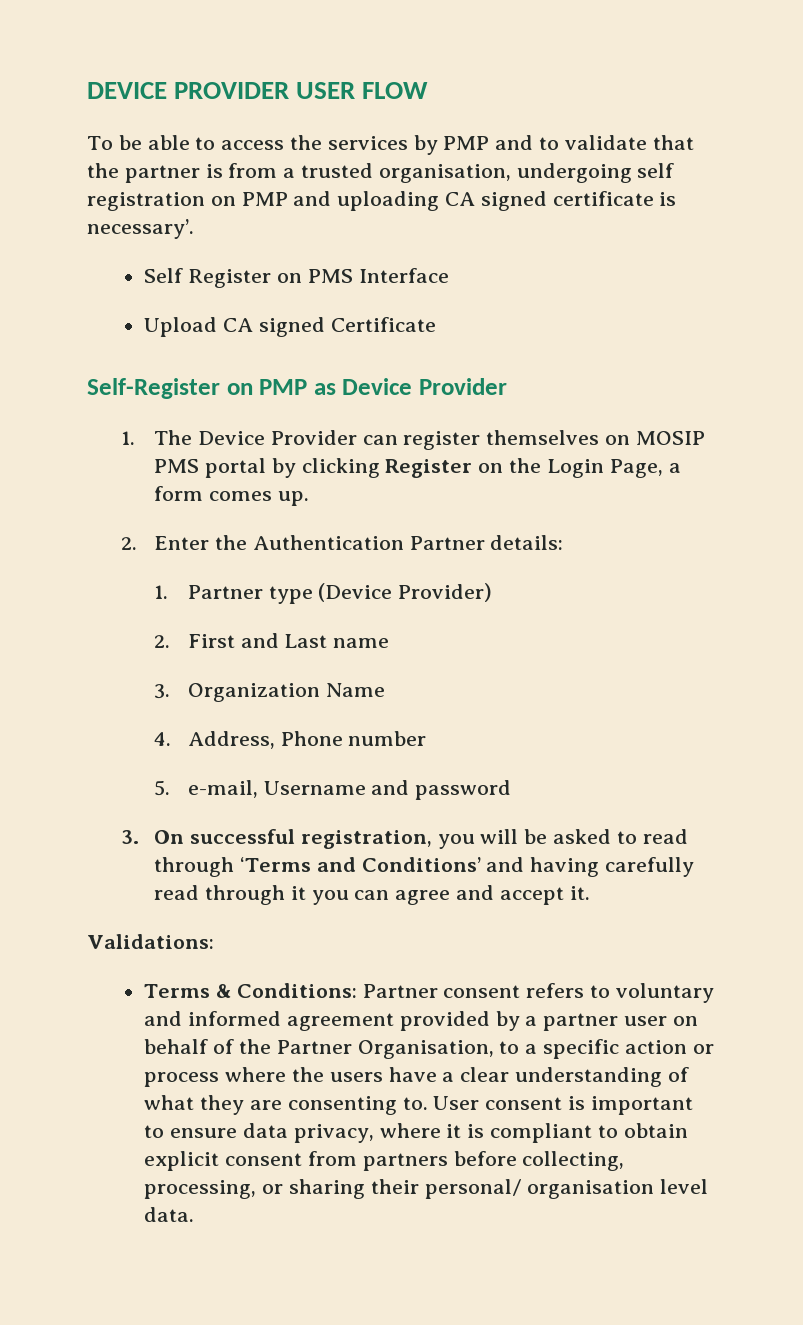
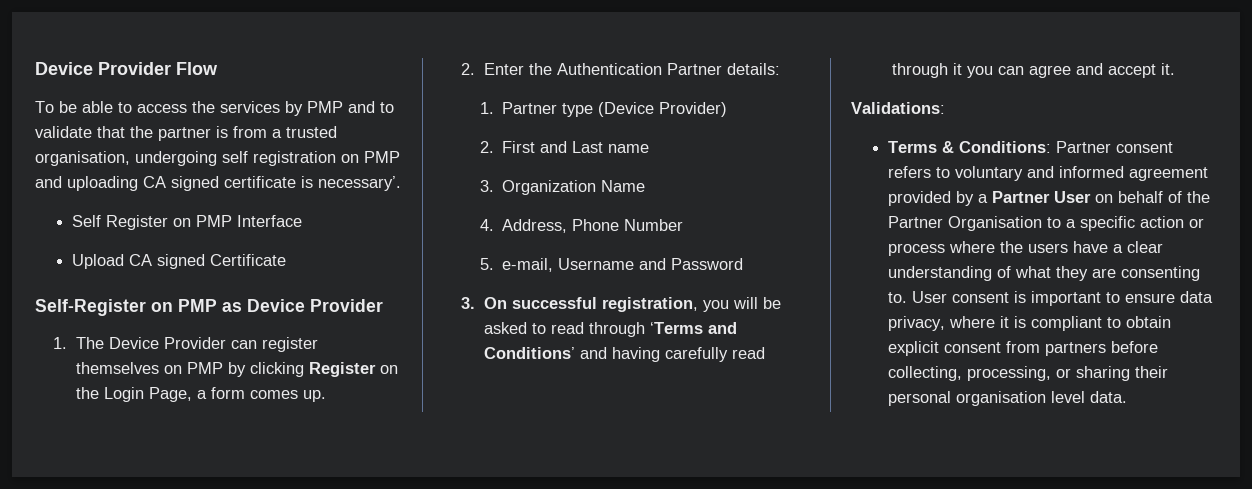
[87,82,429,99] DEVICE PROVIDER USER FLOW -> [35,62,218,75] Device Provider Flow
[307,269,353,283] PMS -> [195,215,232,227] PMP
[635,431,705,445] [154,458,267,478] MOSIP PMS portal -> [186,362,223,374] PMP
[348,731,427,746] number -> [624,219,684,231] Number
[415,780,512,800] password -> [671,258,744,270] Password
[543,1013,667,1031] partner user -> [991,191,1091,203] Partner User
[357,1040,494,1059] Organisation, -> [947,216,1042,231] Organisation
[424,1179,522,1199] personal/ -> [887,391,951,406] personal

